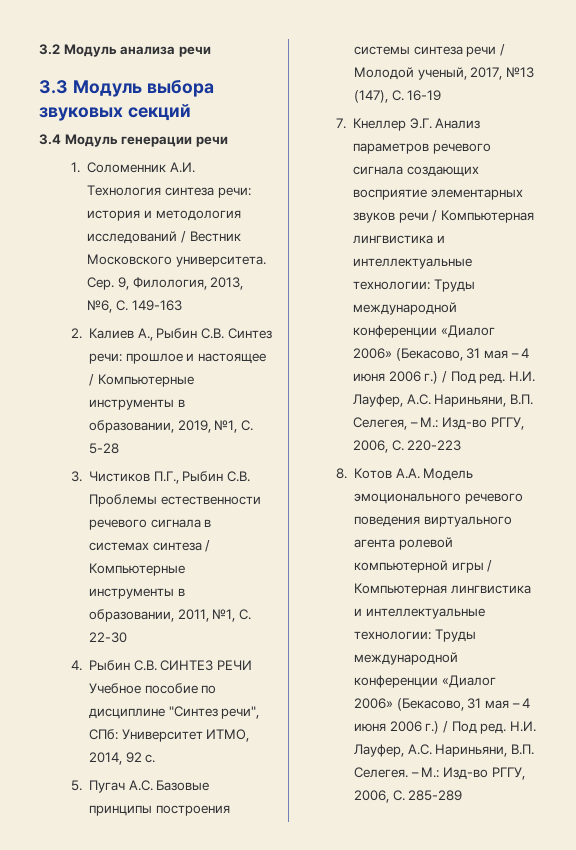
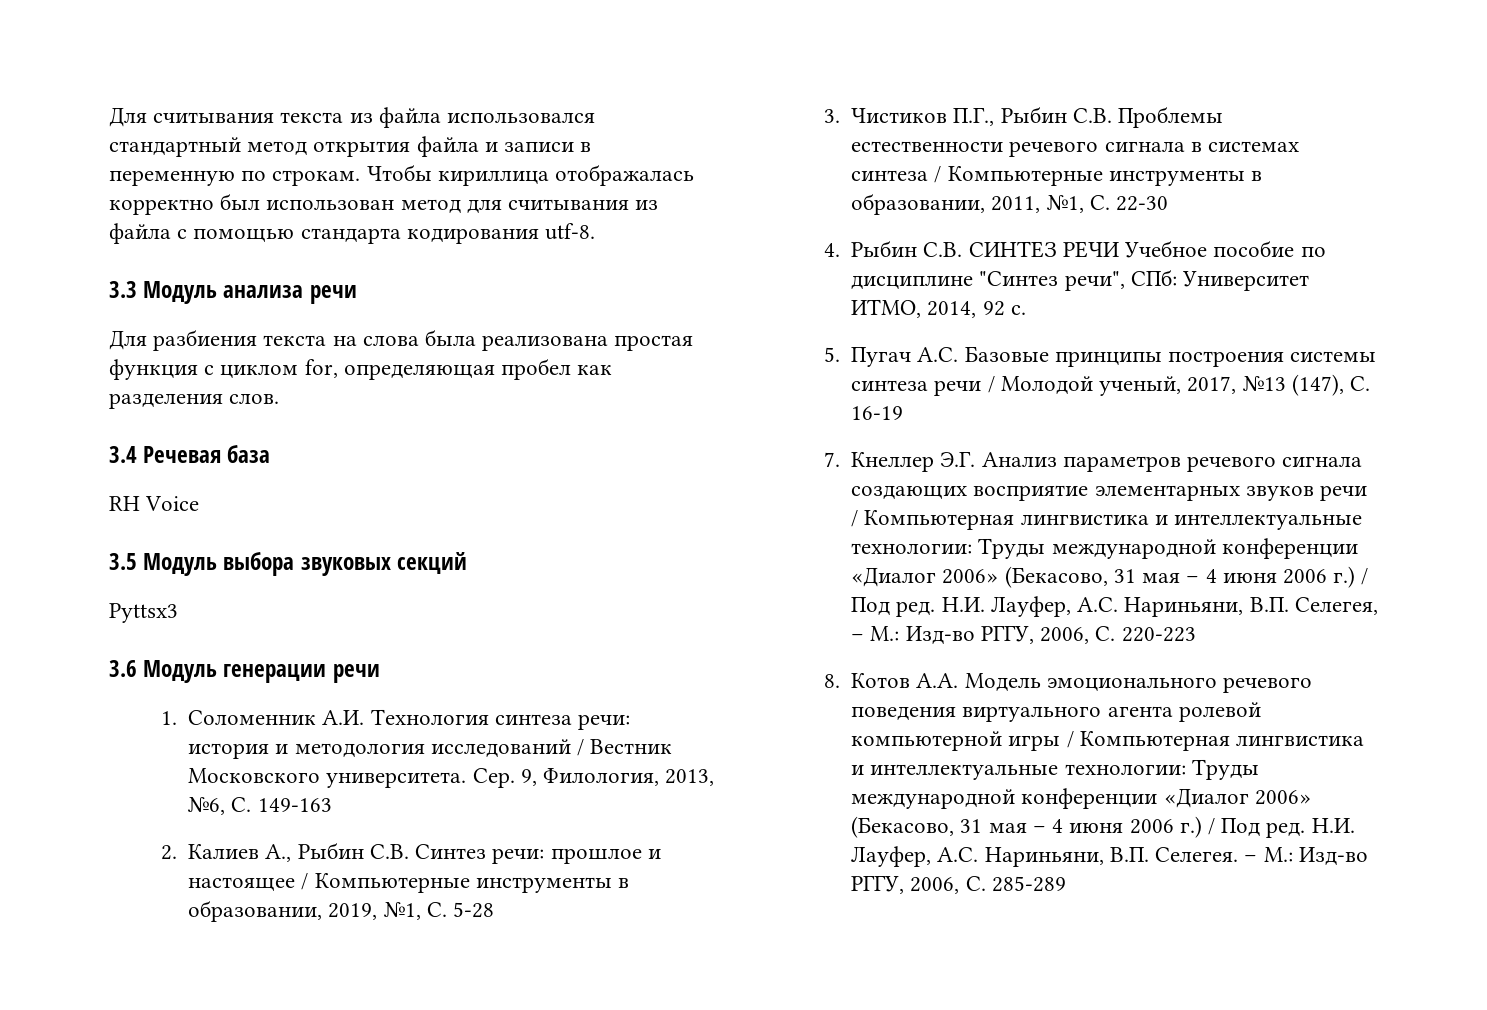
[39,44,211,57] [39,80,68,94] 3.2 Модуль анализа речи // 3.3 -> [109,107,596,128] [109,136,592,157] [109,164,695,186] [109,193,659,215] [109,223,596,244] [109,281,357,304] [109,329,694,351] [109,358,613,380] [109,393,280,409] [109,445,271,463] [109,496,200,511] [109,553,137,570] Для считывания текста из файла использовался стандартный метод открытия файла и записи в переменную по строкам. Чтобы кириллица отображалась корректно был использован метод для считывания из файла с помощью стандарта кодирования utf-8. // 3.3 Модуль анализа речи // Для разбиения текста на слова была реализована простая функция с циклом for, определяющая пробел как разделения слов. // 3.4 Речевая база // RH Voice // 3.5
[39,134,61,145] 3.4 -> [109,603,178,623] [109,660,137,677] Pyttsx3 // 3.6

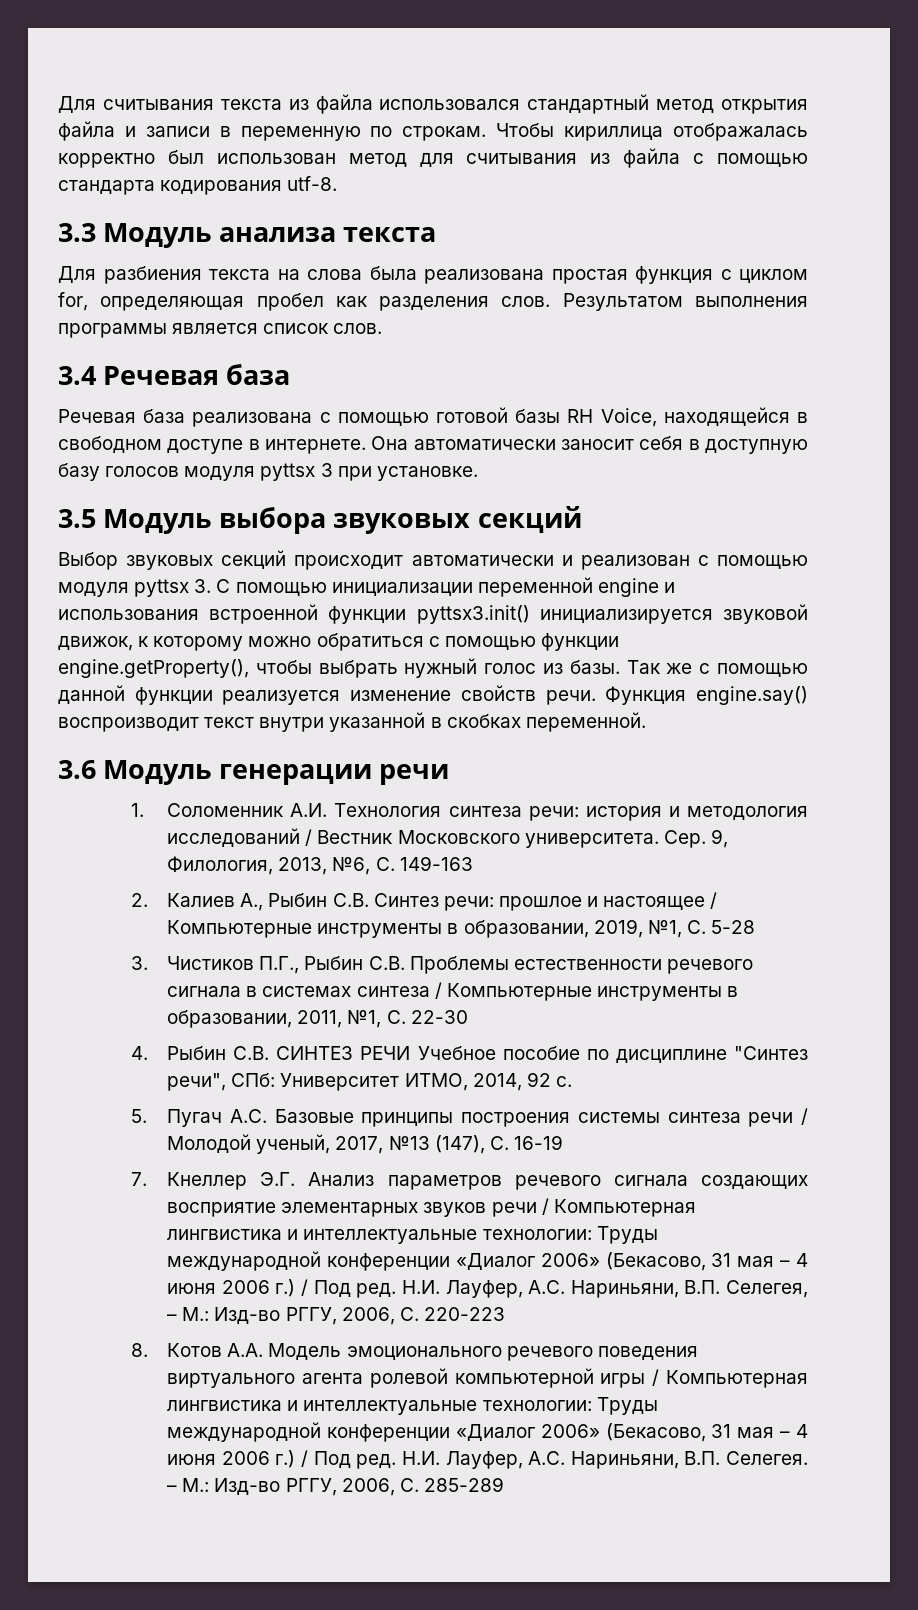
[309,285,357,304] речи -> [343,227,437,242] текста
[109,445,271,463] [109,496,200,511] // 3.4 Речевая база // RH Voice -> [562,293,808,311] [58,323,383,338] [58,364,291,385] [58,407,809,427] [58,436,809,454] [58,463,478,481] Результатом выполнения программы является список слов. // 3.4 Речевая база // Речевая база реализована с помощью готовой базы RH Voice, находящейся в свободном доступе в интернете. Она автоматически заносит себя в доступную базу голосов модуля pyttsx 3 при установке.
[109,603,178,623] Pyttsx3 -> [58,550,808,570] [58,577,676,597] [58,604,808,624] [58,633,619,651] [58,658,808,678] [58,685,808,705] [58,712,646,732] Выбор звуковых секций происходит автоматически и реализован с помощью модуля pyttsx 3. С помощью инициализации переменной engine и использования встроенной функции pyttsx3.init() инициализируется звуковой движок, к которому можно обратиться с помощью функции engine.getProperty(), чтобы выбрать нужный голос из базы. Так же с помощью данной функции реализуется изменение свойств речи. Функция engine.say() воспроизводит текст внутри указанной в скобках переменной.

